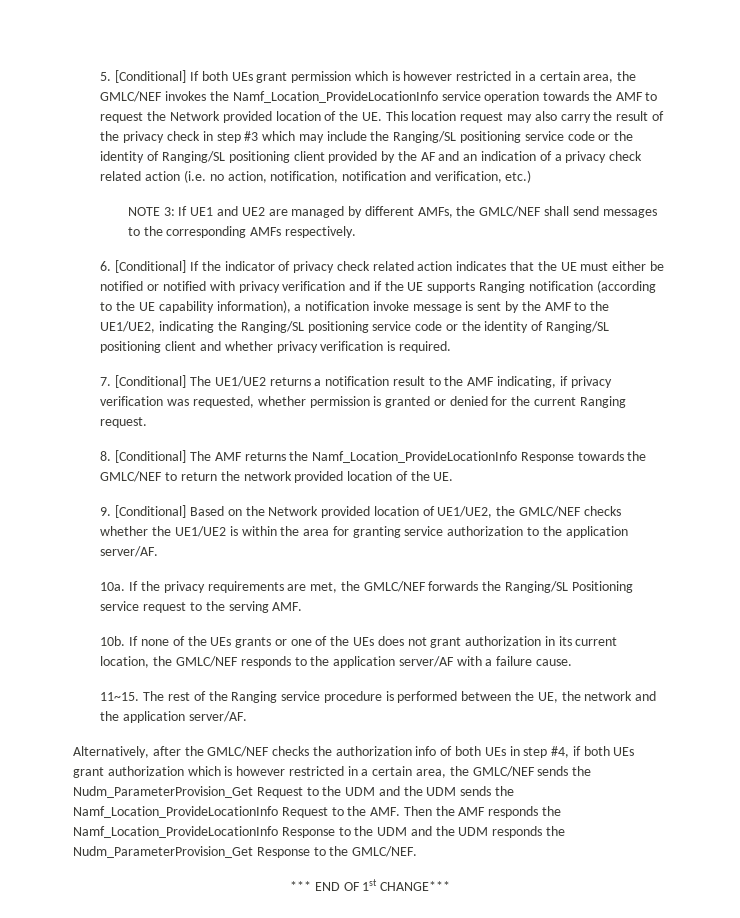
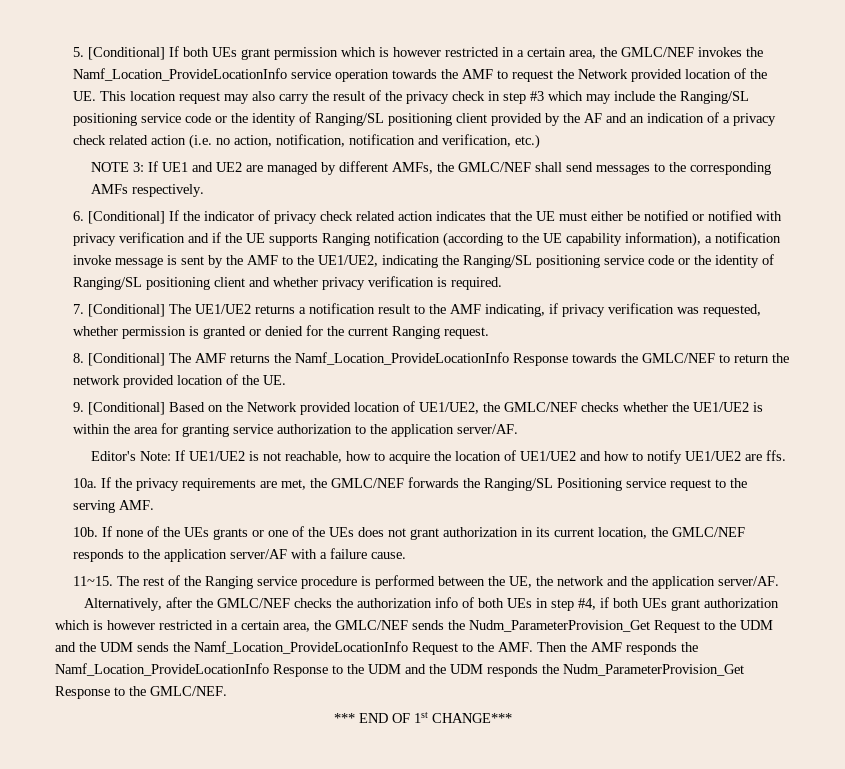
(159, 551) none -> [90,450,786,464] // Editor's Note: If UE1/UE2 is not reachable, how to acquire the location of UE1/UE2 and how to notify UE1/UE2 are ffs.

